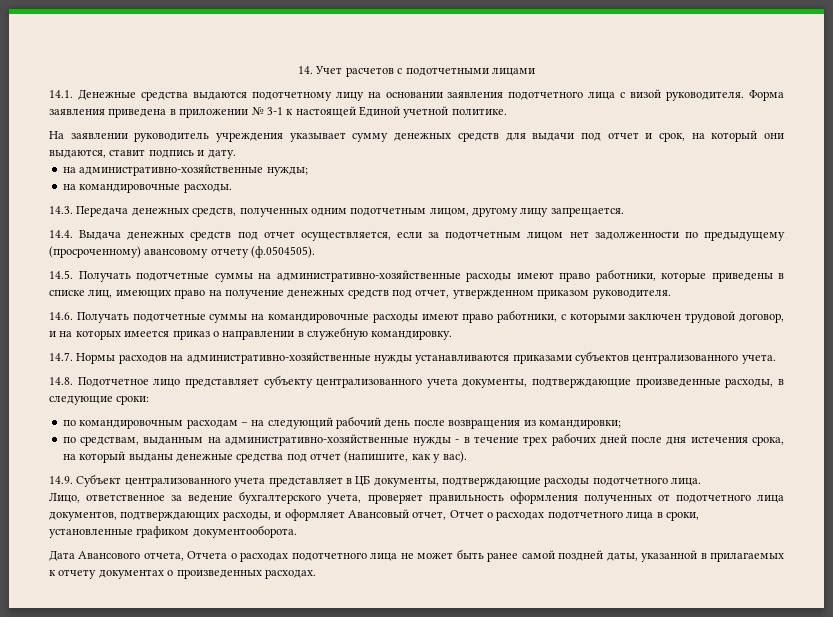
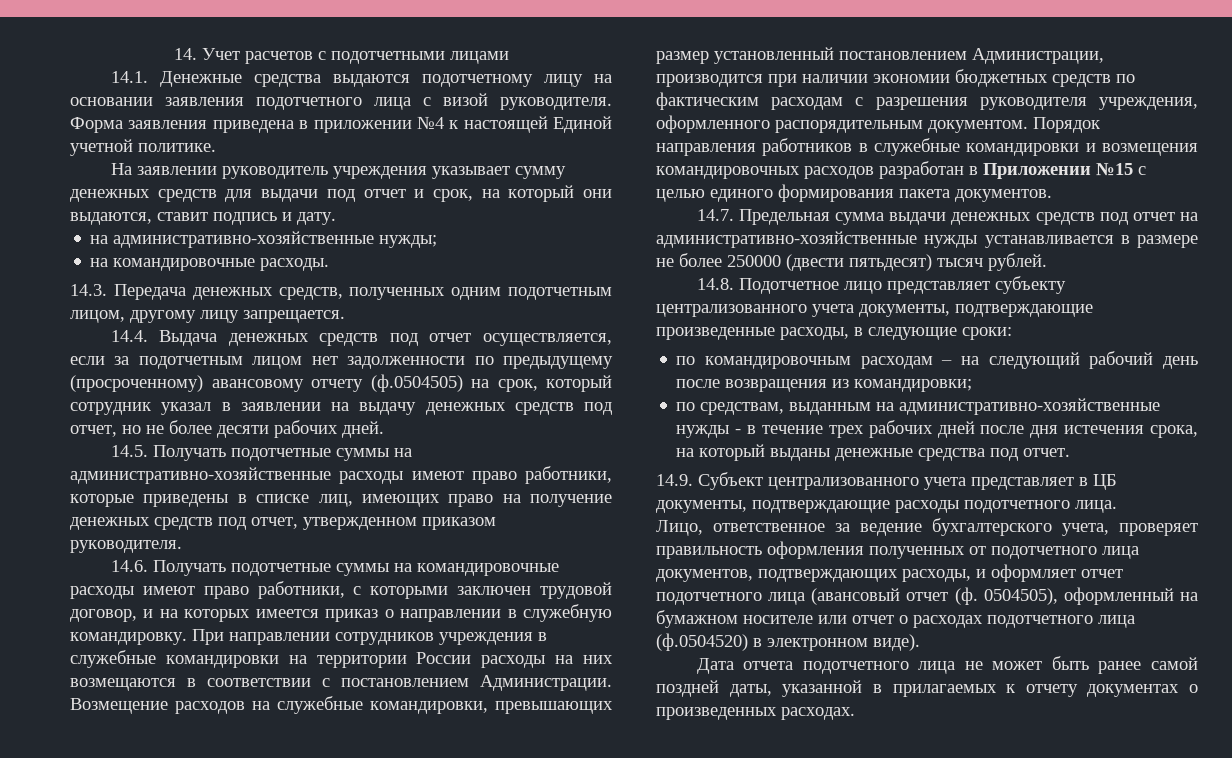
[251,107,283,116] № 3-1 -> [416,116,444,129] №4
[251,246,316,258] (ф.0504505). -> [370,374,612,392] [70,402,612,415] [70,420,384,438] (ф.0504505) на срок, который сотрудник указал в заявлении на выдачу денежных средств под отчет, но не более десяти рабочих дней.
[49,351,776,364] // 14.7. Нормы расходов на административно-хозяйственные нужды устанавливаются приказами субъектов централизованного учета. -> [192,629,547,645] [70,650,613,668] [70,675,612,691] [70,696,613,714] [656,47,1104,64] [656,69,1135,87] [656,92,1198,110] [656,115,1100,133] [656,138,1198,156] [656,161,1146,179] [656,184,1052,202] [696,209,1198,225] [656,231,1198,248] [656,253,1047,271] При направлении сотрудников учреждения в служебные командировки на территории России расходы на них возмещаются в соответствии с постановлением Администрации. Возмещение расходов на служебные командировки, превышающих размер установленный постановлением Администрации, производится при наличии экономии бюджетных средств по фактическим расходам с разрешения руководителя учреждения, оформленного распорядительным документом. Порядок направления работников в служебные командировки и возмещения командировочных расходов разработан в Приложении №15 с целью единого формирования пакета документов. // 14.7. Предельная сумма выдачи денежных средств под отчет на административно-хозяйственные нужды устанавливается в размере не более 250000 (двести пятьдесят) тысяч рублей.
[310,451,467,463] отчет (напишите, как у вас). -> [1023,448,1071,457] отчет.
[347,509,699,521] [49,525,297,538] [49,550,289,562] Авансовый отчет, Отчет о расходах подотчетного лица в сроки, установленные графиком документооборота. // Дата Авансового отчета, Отчета о расходах -> [1081,569,1123,578] [656,587,1198,605] [656,610,1135,628] [656,633,920,651] [696,658,794,674] отчет подотчетного лица (авансовый отчет (ф. 0504505), оформленный на бумажном носителе или отчет о расходах подотчетного лица (ф.0504520) в электронном виде). // Дата отчета

